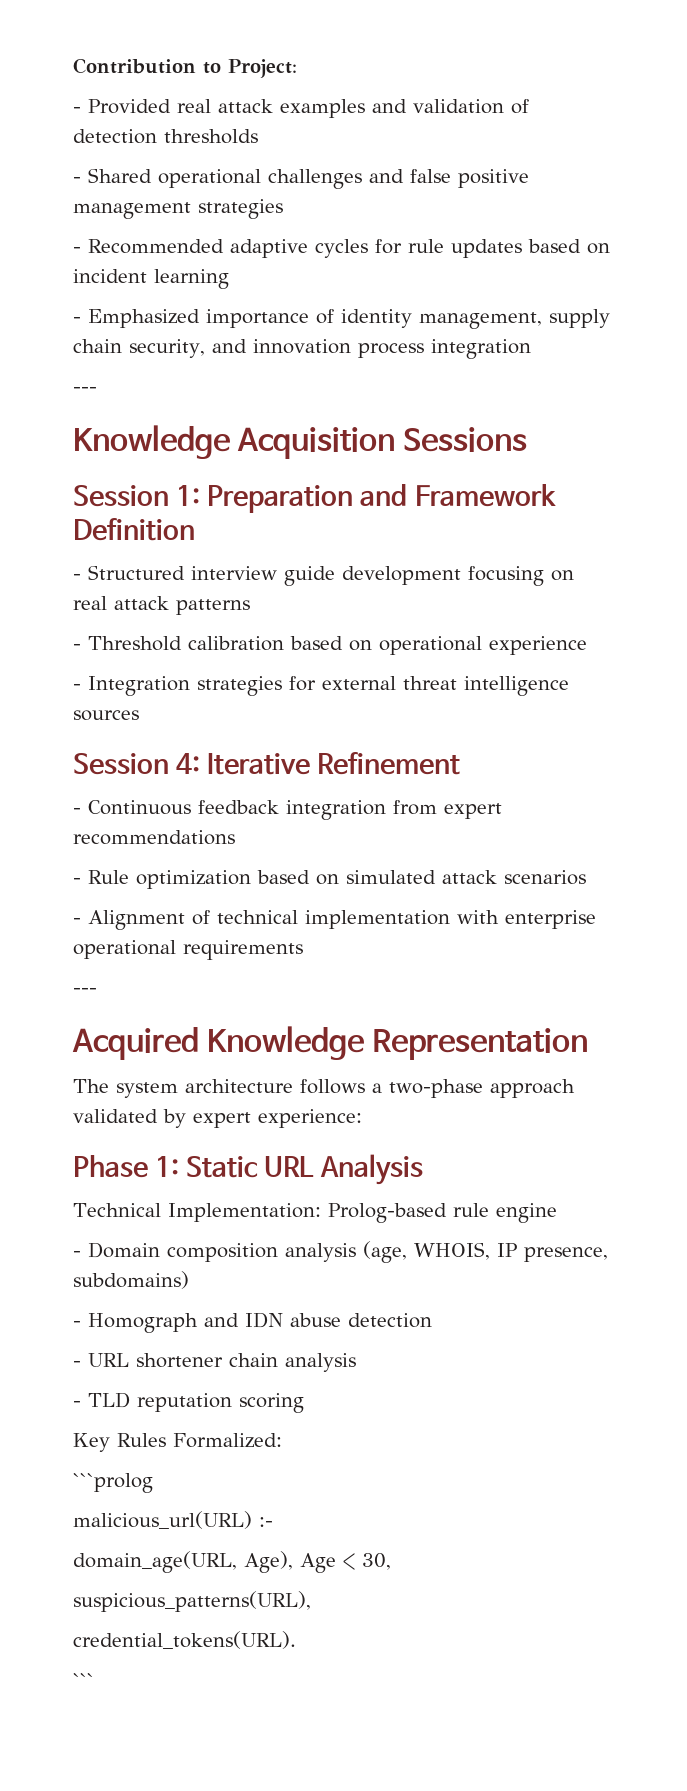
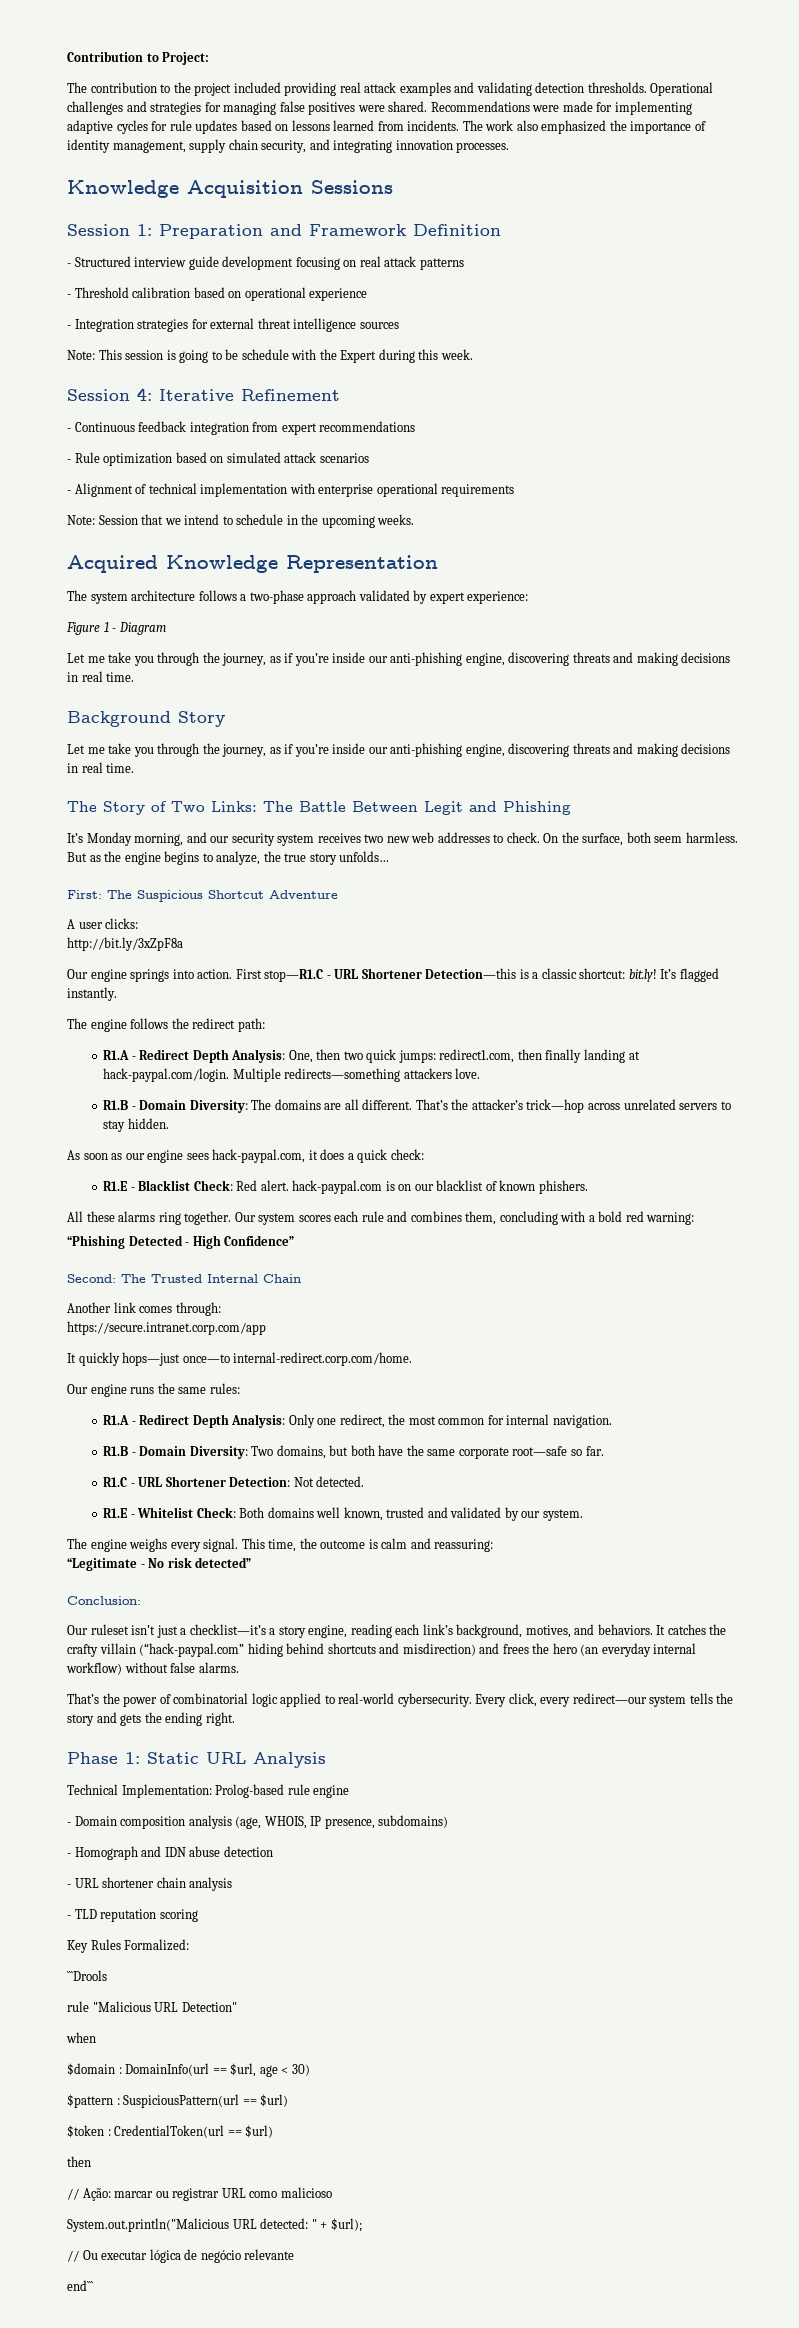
[73,99,529,118] [73,129,258,144] [73,168,529,189] [73,199,283,219] [73,239,224,254] - Provided real attack examples and validation of detection thresholds // - Shared operational challenges and false positive management strategies // - Recommended -> [67,82,714,96] [67,101,692,115] The contribution to the project included providing real attack examples and validating detection thresholds. Operational challenges and strategies for managing false positives were shared. Recommendations were made for implementing
[73,269,229,289] [73,309,200,328] incident learning // - Emphasized -> [291,120,627,134] lessons learned from incidents. The work also emphasized the
[252,339,531,359] [73,387,97,393] innovation process integration // --- -> [333,140,510,153] integrating innovation processes.
(139, 715) none -> [67,349,473,363] // Note: This session is going to be schedule with the Expert during this week.
[73,988,97,994] --- -> [67,514,415,528] Note: Session that we intend to schedule in the upcoming weeks.
(362, 1118) none -> [66,622,166,635] [67,652,731,666] [67,671,135,682] [67,711,225,727] [67,743,731,757] [67,762,135,773] [67,801,571,815] [67,832,738,846] [67,851,390,865] [67,890,338,902] [67,918,139,929] [67,937,183,951] [67,968,719,982] [67,987,117,1001] [67,1018,265,1032] [103,1049,640,1063] [103,1068,481,1082] [103,1099,731,1113] [103,1118,169,1132] [67,1149,424,1163] [103,1180,588,1194] [67,1211,695,1225] [67,1235,295,1249] [67,1274,301,1283] [67,1302,221,1316] [67,1321,266,1335] [67,1352,413,1366] [67,1383,240,1397] [103,1414,612,1428] [103,1445,604,1459] [103,1476,365,1487] [103,1507,583,1521] [67,1538,494,1552] [67,1557,252,1571] [67,1596,141,1605] [67,1624,727,1638] [67,1643,697,1657] [66,1662,239,1675] [67,1693,734,1707] [67,1712,235,1726] // Figure 1 - Diagram // Let me take you through the journey, as if you’re inside our anti-phishing engine, discovering threats and making decisions in real time. // Background Story // Let me take you through the journey, as if you’re inside our anti-phishing engine, discovering threats and making decisions in real time. // The Story of Two Links: The Battle Between Legit and Phishing // It’s Monday morning, and our security system receives two new web addresses to check. On the surface, both seem harmless. But as the engine begins to analyze, the true story unfolds… // First: The Suspicious Shortcut Adventure // A user clicks: // http://bit.ly/3xZpF8a // Our engine springs into action. First stop—R1.C - URL Shortener Detection—this is a classic shortcut: bit.ly! It’s flagged instantly. // The engine follows the redirect path: // R1.A - Redirect Depth Analysis: One, then two quick jumps: redirect1.com, then finally landing at hack-paypal.com/login. Multiple redirects—something attackers love. // R1.B - Domain Diversity: The domains are all different. That’s the attacker’s trick—hop across unrelated servers to stay hidden. // As soon as our engine sees hack-paypal.com, it does a quick check: // R1.E - Blacklist Check: Red alert. hack-paypal.com is on our blacklist of known phishers. // All these alarms ring together. Our system scores each rule and combines them, concluding with a bold red warning: // “Phishing Detected - High Confidence” // Second: The Trusted Internal Chain // Another link comes through: // https://secure.intranet.corp.com/app // It quickly hops—just once—to internal-redirect.corp.com/home. // Our engine runs the same rules: // R1.A - Redirect Depth Analysis: Only one redirect, the most common for internal navigation. // R1.B - Domain Diversity: Two domains, but both have the same corporate root—safe so far. // R1.C - URL Shortener Detection: Not detected. // R1.E - Whitelist Check: Both domains well known, trusted and validated by our system. // The engine weighs every signal. This time, the outcome is calm and reassuring: // “Legitimate - No risk detected” // Conclusion: // Our ruleset isn’t just a checklist—it’s a story engine, reading each link’s background, motives, and behaviors. It catches the crafty villain (“hack-paypal.com” hiding behind shortcuts and misdirection) and frees the hero (an everyday internal workflow) without false alarms. // That’s the power of combinatorial logic applied to real-world cybersecurity. Every click, every redirect—our system tells the story and gets the ending right.
[73,1473,153,1493] [73,1511,273,1529] [73,1551,391,1573] [73,1591,311,1612] [73,1631,296,1649] [73,1673,94,1687] ```prolog // malicious_url(URL) :- // domain_age(URL, Age), Age < 30, // suspicious_patterns(URL), // credential_tokens(URL). // ``` -> [67,1970,107,1981] [67,2001,237,2012] [66,2032,96,2043] [67,2063,310,2077] [67,2094,289,2108] [67,2125,274,2138] [67,2156,91,2167] [67,2187,332,2201] [67,2218,362,2232] [67,2249,295,2263] [67,2280,93,2291] ```Drools // rule "Malicious URL Detection" // when // $domain : DomainInfo(url == $url, age < 30) // $pattern : SuspiciousPattern(url == $url) // $token : CredentialToken(url == $url) // then // // Ação: marcar ou registrar URL como malicioso // System.out.println("Malicious URL detected: " + $url); // // Ou executar lógica de negócio relevante // end```

